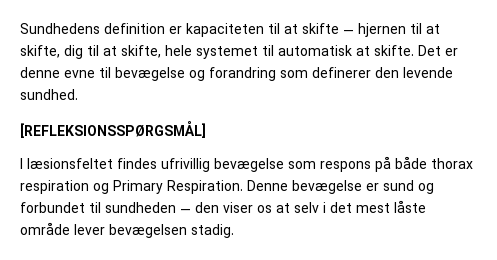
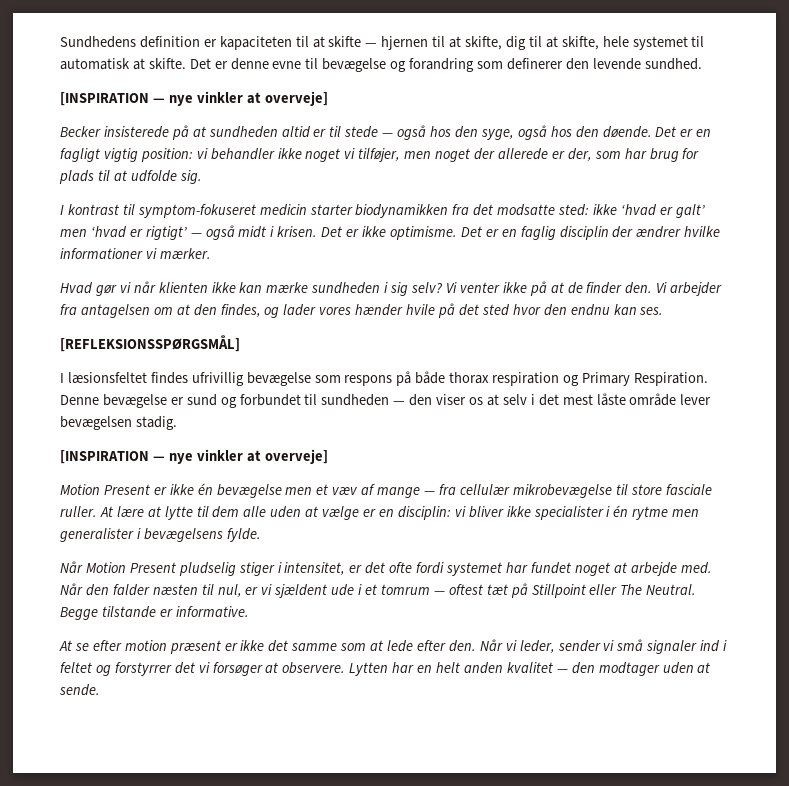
(78, 94) none -> [60,91,328,106] [60,125,712,140] [60,148,700,162] [59,170,202,184] [60,204,705,218] [60,225,721,240] [60,248,211,259] [60,281,723,296] [60,303,664,318] // [INSPIRATION — nye vinkler at overveje] // Becker insisterede på at sundheden altid er til stede — også hos den syge, også hos den døende. Det er en fagligt vigtig position: vi behandler ikke noget vi tilføjer, men noget der allerede er der, som har brug for plads til at udfolde sig. // I kontrast til symptom-fokuseret medicin starter biodynamikken fra det modsatte sted: ikke ‘hvad er galt’ men ‘hvad er rigtigt’ — også midt i krisen. Det er ikke optimisme. Det er en faglig disciplin der ændrer hvilke informationer vi mærker. // Hvad gør vi når klienten ikke kan mærke sundheden i sig selv? Vi venter ikke på at de finder den. Vi arbejder fra antagelsen om at den findes, og lader vores hænder hvile på det sted hvor den endnu kan ses.
(234, 231) none -> [60,449,328,464] [60,483,712,498] [60,505,700,520] [60,528,261,542] [60,561,712,576] [60,583,697,598] [60,606,249,620] [59,639,728,654] [60,662,711,676] [59,684,100,696] // [INSPIRATION — nye vinkler at overveje] // Motion Present er ikke én bevægelse men et væv af mange — fra cellulær mikrobevægelse til store fasciale ruller. At lære at lytte til dem alle uden at vælge er en disciplin: vi bliver ikke specialister i én rytme men generalister i bevægelsens fylde. // Når Motion Present pludselig stiger i intensitet, er det ofte fordi systemet har fundet noget at arbejde med. Når den falder næsten til nul, er vi sjældent ude i et tomrum — oftest tæt på Stillpoint eller The Neutral. Begge tilstande er informative. // At se efter motion præsent er ikke det samme som at lede efter den. Når vi leder, sender vi små signaler ind i feltet og forstyrrer det vi forsøger at observere. Lytten har en helt anden kvalitet — den modtager uden at sende.

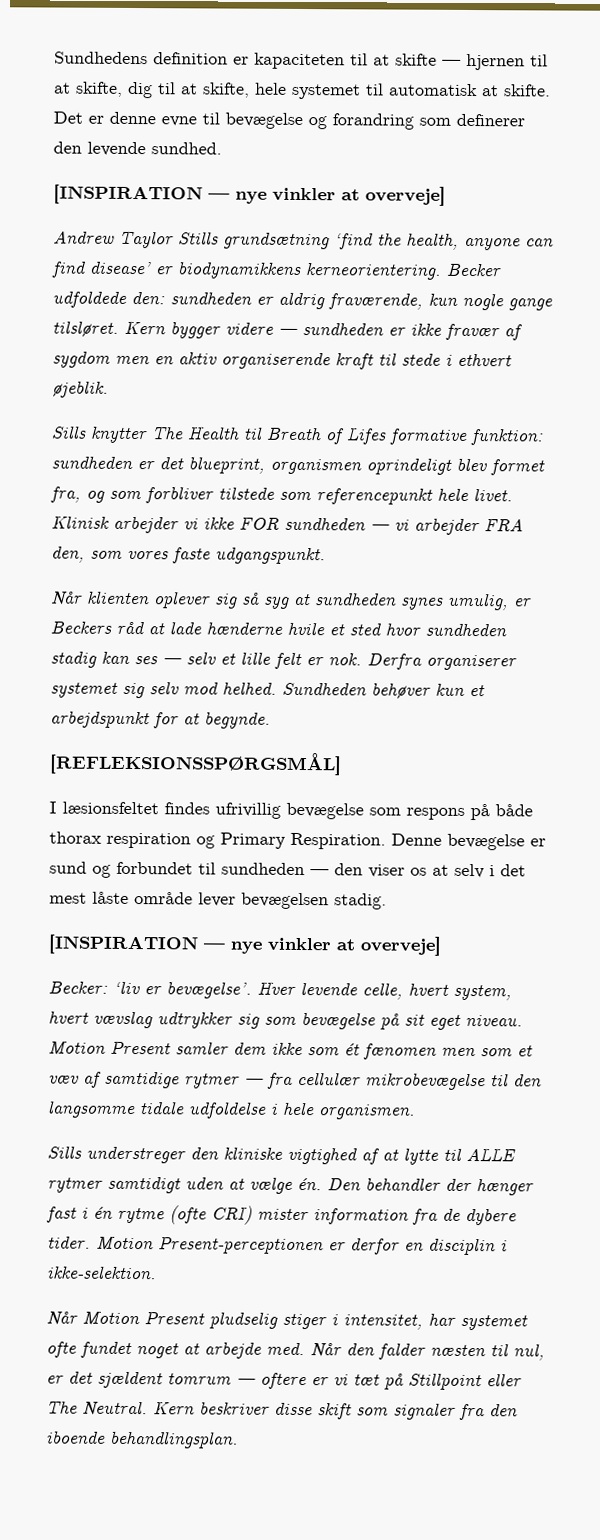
[60,125,712,140] [60,148,700,162] [59,170,202,184] [60,204,705,218] [60,225,721,240] [60,248,211,259] [60,281,723,296] [60,303,664,318] Becker insisterede på at sundheden altid er til stede — også hos den syge, også hos den døende. Det er en fagligt vigtig position: vi behandler ikke noget vi tilføjer, men noget der allerede er der, som har brug for plads til at udfolde sig. // I kontrast til symptom-fokuseret medicin starter biodynamikken fra det modsatte sted: ikke ‘hvad er galt’ men ‘hvad er rigtigt’ — også midt i krisen. Det er ikke optimisme. Det er en faglig disciplin der ændrer hvilke informationer vi mærker. // Hvad gør vi når klienten ikke kan mærke sundheden i sig selv? Vi venter ikke på at de finder den. Vi arbejder fra antagelsen om at den findes, og lader vores hænder hvile på det sted hvor den endnu kan ses. -> [53,230,554,251] [51,260,502,280] [52,290,553,311] [52,320,523,341] [52,350,512,370] [52,380,109,398] [51,425,544,446] [51,455,545,476] [50,486,513,505] [51,515,523,536] [51,545,326,565] [50,590,532,611] [50,620,507,637] [50,650,517,671] [50,681,485,699] [50,710,271,729] Andrew Taylor Stills grundsætning ‘find the health, anyone can find disease’ er biodynamikkens kerneorientering. Becker udfoldede den: sundheden er aldrig fraværende, kun nogle gange tilsløret. Kern bygger videre — sundheden er ikke fravær af sygdom men en aktiv organiserende kraft til stede i ethvert øjeblik. // Sills knytter The Health til Breath of Lifes formative funktion: sundheden er det blueprint, organismen oprindeligt blev formet fra, og som forbliver tilstede som referencepunkt hele livet. Klinisk arbejder vi ikke FOR sundheden — vi arbejder FRA den, som vores faste udgangspunkt. // Når klienten oplever sig så syg at sundheden synes umulig, er Beckers råd at lade hænderne hvile et sted hvor sundheden stadig kan ses — selv et lille felt er nok. Derfra organiserer systemet sig selv mod helhed. Sundheden behøver kun et arbejdspunkt for at begynde.
[60,483,313,498] Motion Present er ikke én bevægelse men -> [48,980,512,1001] [48,1010,523,1030] [48,1040,513,1060] Becker: ‘liv er bevægelse’. Hver levende celle, hvert system, hvert vævslag udtrykker sig som bevægelse på sit eget niveau. Motion Present samler dem ikke som ét fænomen men som
[377,487,421,498] mange -> [104,1070,240,1089] samtidige rytmer
[630,484,712,495] [60,505,700,520] [60,528,261,542] store fasciale ruller. At lære at lytte til dem alle uden at vælge er en disciplin: vi bliver ikke specialister i én rytme men generalister i bevægelsens fylde. -> [513,1073,542,1087] [47,1100,416,1120] [47,1145,516,1165] [47,1175,534,1196] [46,1205,517,1226] [47,1235,507,1256] [46,1265,157,1280] den langsomme tidale udfoldelse i hele organismen. // Sills understreger den kliniske vigtighed af at lytte til ALLE rytmer samtidigt uden at vælge én. Den behandler der hænger fast i én rytme (ofte CRI) mister information fra de dybere tider. Motion Present-perceptionen er derfor en disciplin i ikke-selektion.
[349,562,528,576] er det ofte fordi systemet har -> [428,1312,528,1331] [46,1341,77,1358] har systemet ofte
[261,584,483,598] vi sjældent ude i et tomrum — oftest -> [68,1370,348,1390] det sjældent tomrum — oftere er vi
[60,606,249,620] [59,639,728,654] [60,662,711,676] [59,684,100,696] Begge tilstande er informative. // At se efter motion præsent er ikke det samme som at lede efter den. Når vi leder, sender vi små signaler ind i feltet og forstyrrer det vi forsøger at observere. Lytten har en helt anden kvalitet — den modtager uden at sende. -> [153,1401,518,1421] [45,1430,239,1449] Kern beskriver disse skift som signaler fra den iboende behandlingsplan.

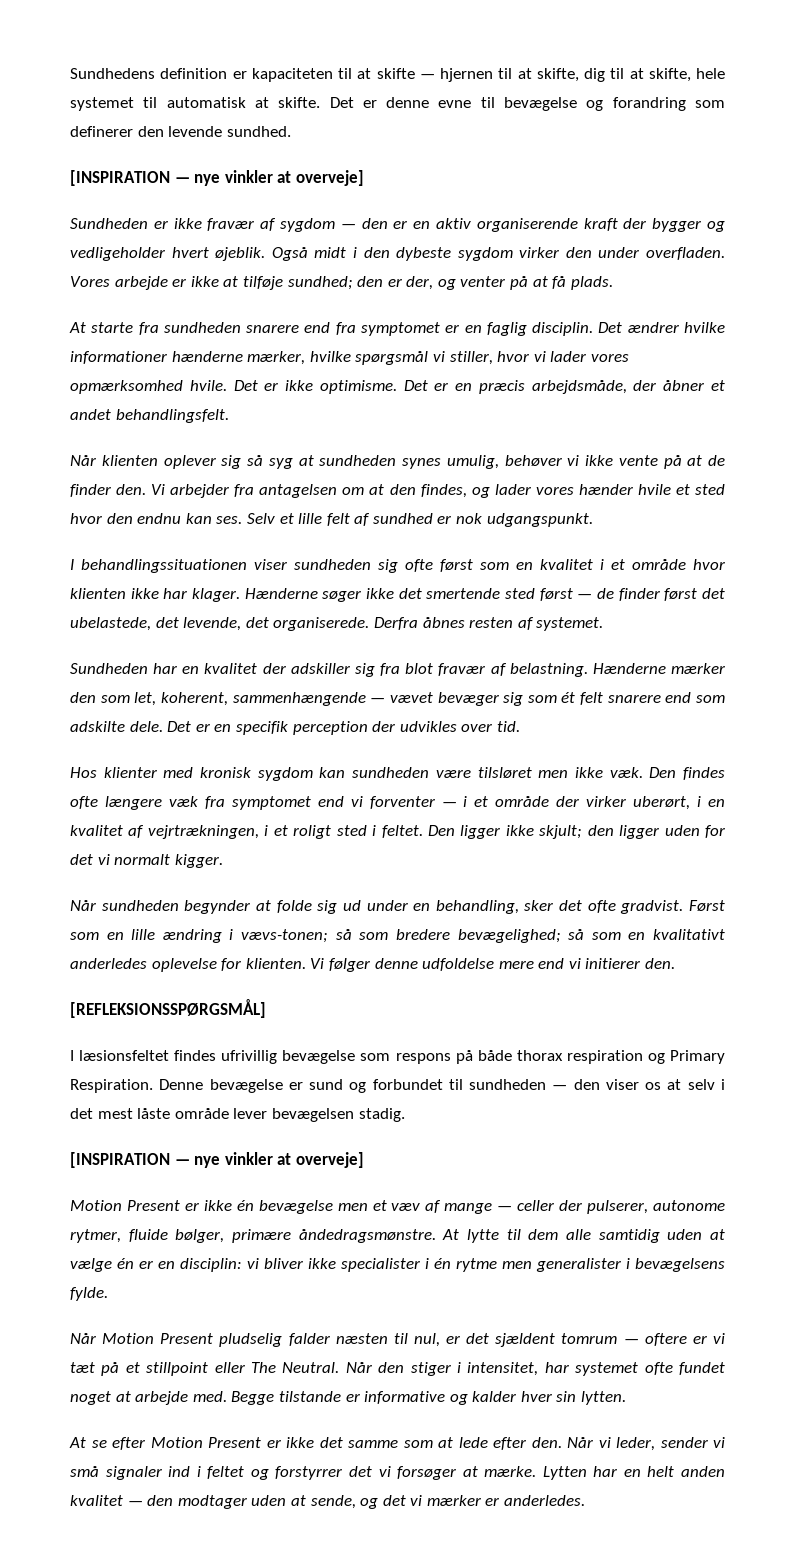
[53,230,554,251] [51,260,502,280] [52,290,553,311] [52,320,384,339] Andrew Taylor Stills grundsætning ‘find the health, anyone can find disease’ er biodynamikkens kerneorientering. Becker udfoldede den: sundheden er aldrig fraværende, kun nogle gange tilsløret. Kern bygger videre — sundheden -> [70,218,148,229] Sundheden
[115,355,150,365] men -> [340,218,408,229] — den er
[378,352,512,367] [52,380,109,398] [51,425,544,446] [51,455,545,476] [50,486,513,505] [51,515,523,536] [51,545,326,565] til stede i ethvert øjeblik. // Sills knytter The Health til Breath of Lifes formative funktion: sundheden er det blueprint, organismen oprindeligt blev formet fra, og som forbliver tilstede som referencepunkt hele livet. Klinisk arbejder vi ikke FOR sundheden — vi arbejder FRA den, som vores faste udgangspunkt. -> [623,218,725,232] [70,247,725,261] [70,276,613,290] [69,322,726,336] [70,351,629,365] [70,380,725,394] [70,409,229,423] der bygger og vedligeholder hvert øjeblik. Også midt i den dybeste sygdom virker den under overfladen. Vores arbejde er ikke at tilføje sundhed; den er der, og venter på at få plads. // At starte fra sundheden snarere end fra symptomet er en faglig disciplin. Det ændrer hvilke informationer hænderne mærker, hvilke spørgsmål vi stiller, hvor vi lader vores opmærksomhed hvile. Det er ikke optimisme. Det er en præcis arbejdsmåde, der åbner et andet behandlingsfelt.
[513,598,532,607] [50,620,507,637] [50,650,517,671] [50,681,485,699] [50,710,271,729] er Beckers råd at lade hænderne hvile et sted hvor sundheden stadig kan ses — selv et lille felt er nok. Derfra organiserer systemet sig selv mod helhed. Sundheden behøver kun et arbejdspunkt for at begynde. -> [504,455,725,469] [70,484,725,498] [70,513,593,527] [70,559,725,573] [70,588,725,602] [70,617,604,631] [70,663,725,677] [70,692,725,706] [70,721,520,735] [70,767,725,781] [70,796,725,810] [70,825,725,839] [70,854,223,868] [70,900,725,914] [70,929,725,943] [70,958,676,972] behøver vi ikke vente på at de finder den. Vi arbejder fra antagelsen om at den findes, og lader vores hænder hvile et sted hvor den endnu kan ses. Selv et lille felt af sundhed er nok udgangspunkt. // I behandlingssituationen viser sundheden sig ofte først som en kvalitet i et område hvor klienten ikke har klager. Hænderne søger ikke det smertende sted først — de finder først det ubelastede, det levende, det organiserede. Derfra åbnes resten af systemet. // Sundheden har en kvalitet der adskiller sig fra blot fravær af belastning. Hænderne mærker den som let, koherent, sammenhængende — vævet bevæger sig som ét felt snarere end som adskilte dele. Det er en specifik perception der udvikles over tid. // Hos klienter med kronisk sygdom kan sundheden være tilsløret men ikke væk. Den findes ofte længere væk fra symptomet end vi forventer — i et område der virker uberørt, i en kvalitet af vejrtrækningen, i et roligt sted i feltet. Den ligger ikke skjult; den ligger uden for det vi normalt kigger. // Når sundheden begynder at folde sig ud under en behandling, sker det ofte gradvist. Først som en lille ændring i vævs-tonen; så som bredere bevægelighed; så som en kvalitativt anderledes oplevelse for klienten. Vi følger denne udfoldelse mere end vi initierer den.
[48,980,512,1001] [48,1010,523,1030] [48,1040,533,1060] [48,1070,542,1091] [47,1100,416,1120] [47,1145,516,1165] [47,1175,534,1196] [46,1205,517,1226] [47,1235,507,1256] [46,1265,157,1280] [46,1310,528,1331] [46,1340,375,1359] Becker: ‘liv er bevægelse’. Hver levende celle, hvert system, hvert vævslag udtrykker sig som bevægelse på sit eget niveau. Motion Present samler dem ikke som ét fænomen men som et væv af samtidige rytmer — fra cellulær mikrobevægelse til den langsomme tidale udfoldelse i hele organismen. // Sills understreger den kliniske vigtighed af at lytte til ALLE rytmer samtidigt uden at vælge én. Den behandler der hænger fast i én rytme (ofte CRI) mister information fra de dybere tider. Motion Present-perceptionen er derfor en disciplin i ikke-selektion. // Når Motion Present pludselig stiger i intensitet, har systemet ofte fundet noget at arbejde med. Når den -> [70,1200,725,1214] [70,1229,725,1243] [70,1258,725,1272] [70,1287,108,1301] [70,1333,283,1347] Motion Present er ikke én bevægelse men et væv af mange — celler der pulserer, autonome rytmer, fluide bølger, primære åndedragsmønstre. At lytte til dem alle samtidig uden at vælge én er en disciplin: vi bliver ikke specialister i én rytme men generalister i bevægelsens fylde. // Når Motion Present pludselig
[408,1372,482,1391] Stillpoint -> [125,1362,209,1376] et stillpoint
[153,1401,518,1421] [45,1430,239,1449] Kern beskriver disse skift som signaler fra den iboende behandlingsplan. -> [345,1362,725,1376] [70,1391,627,1405] [69,1437,725,1451] [70,1466,725,1480] [70,1495,586,1509] Når den stiger i intensitet, har systemet ofte fundet noget at arbejde med. Begge tilstande er informative og kalder hver sin lytten. // At se efter Motion Present er ikke det samme som at lede efter den. Når vi leder, sender vi små signaler ind i feltet og forstyrrer det vi forsøger at mærke. Lytten har en helt anden kvalitet — den modtager uden at sende, og det vi mærker er anderledes.

